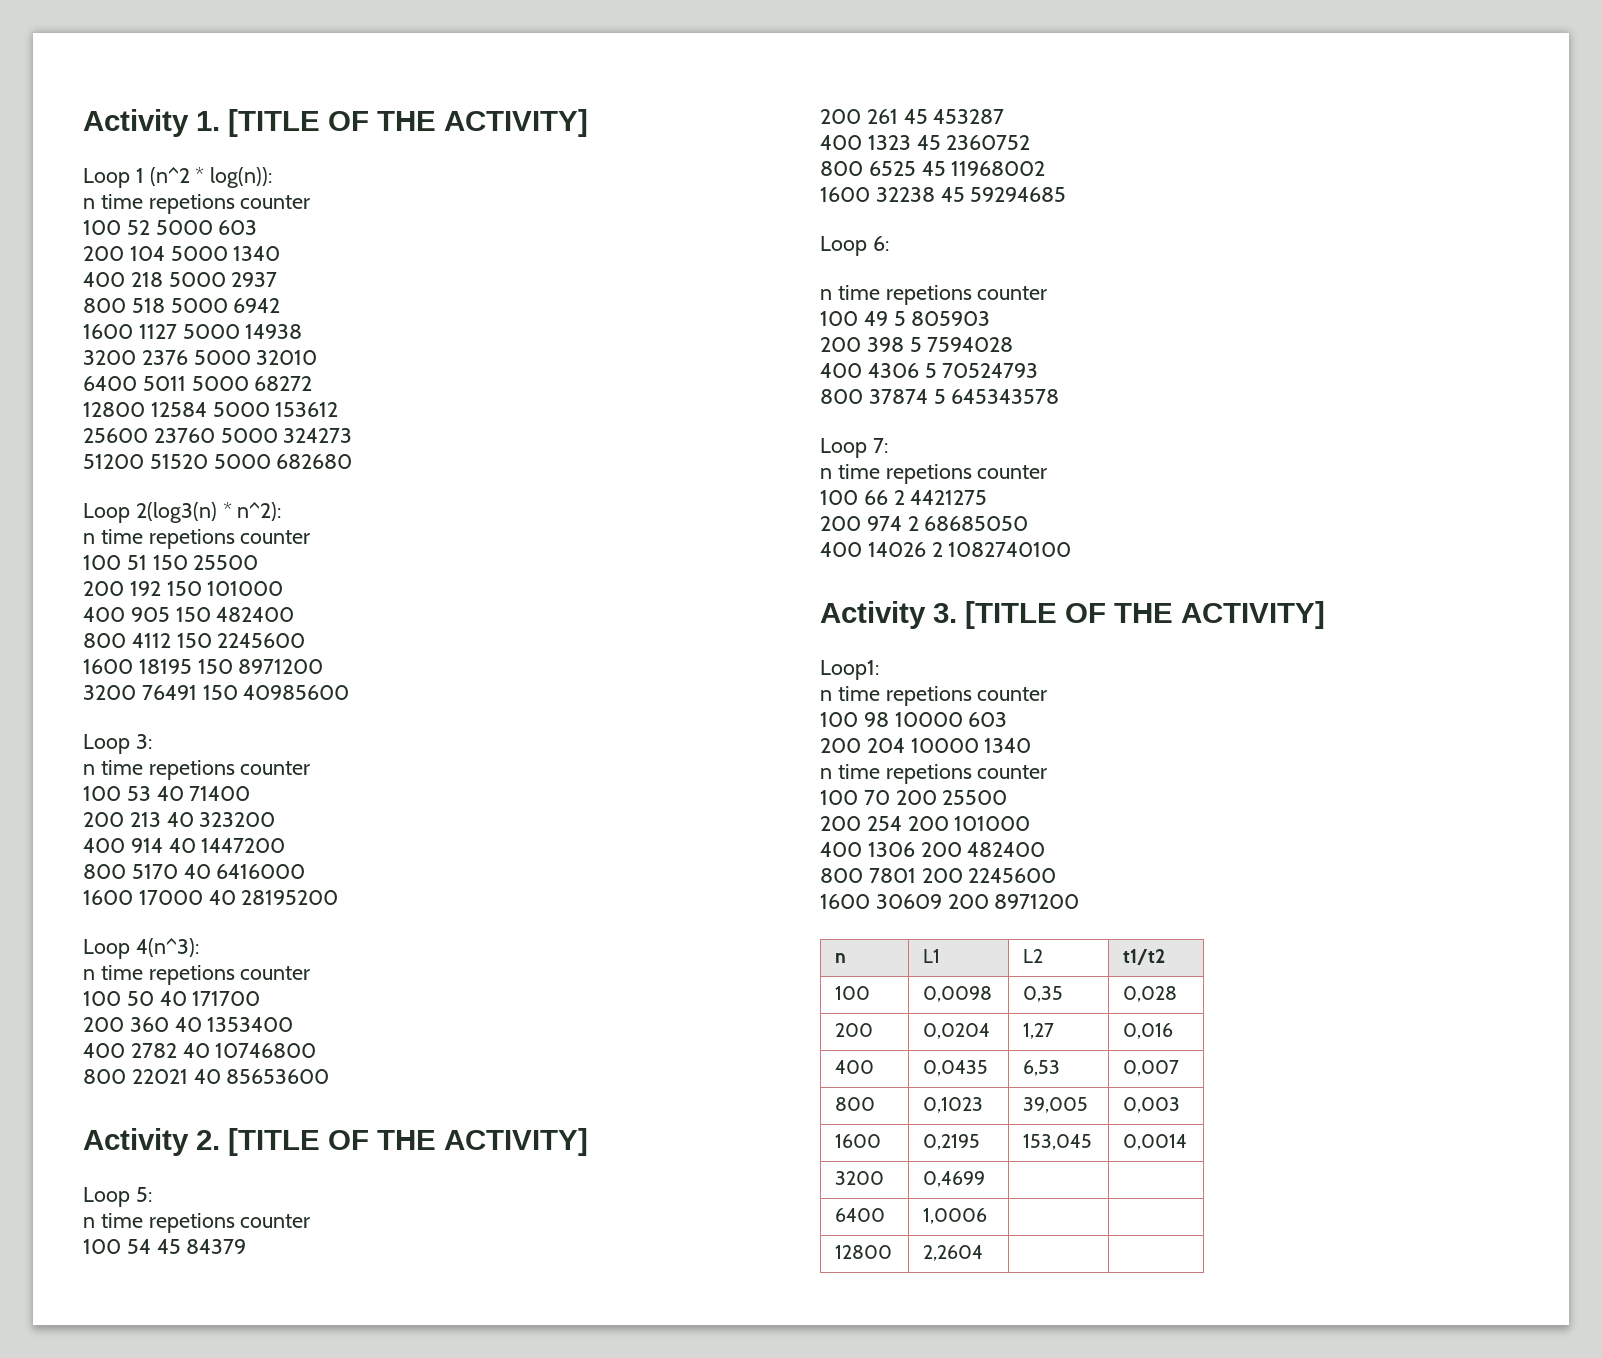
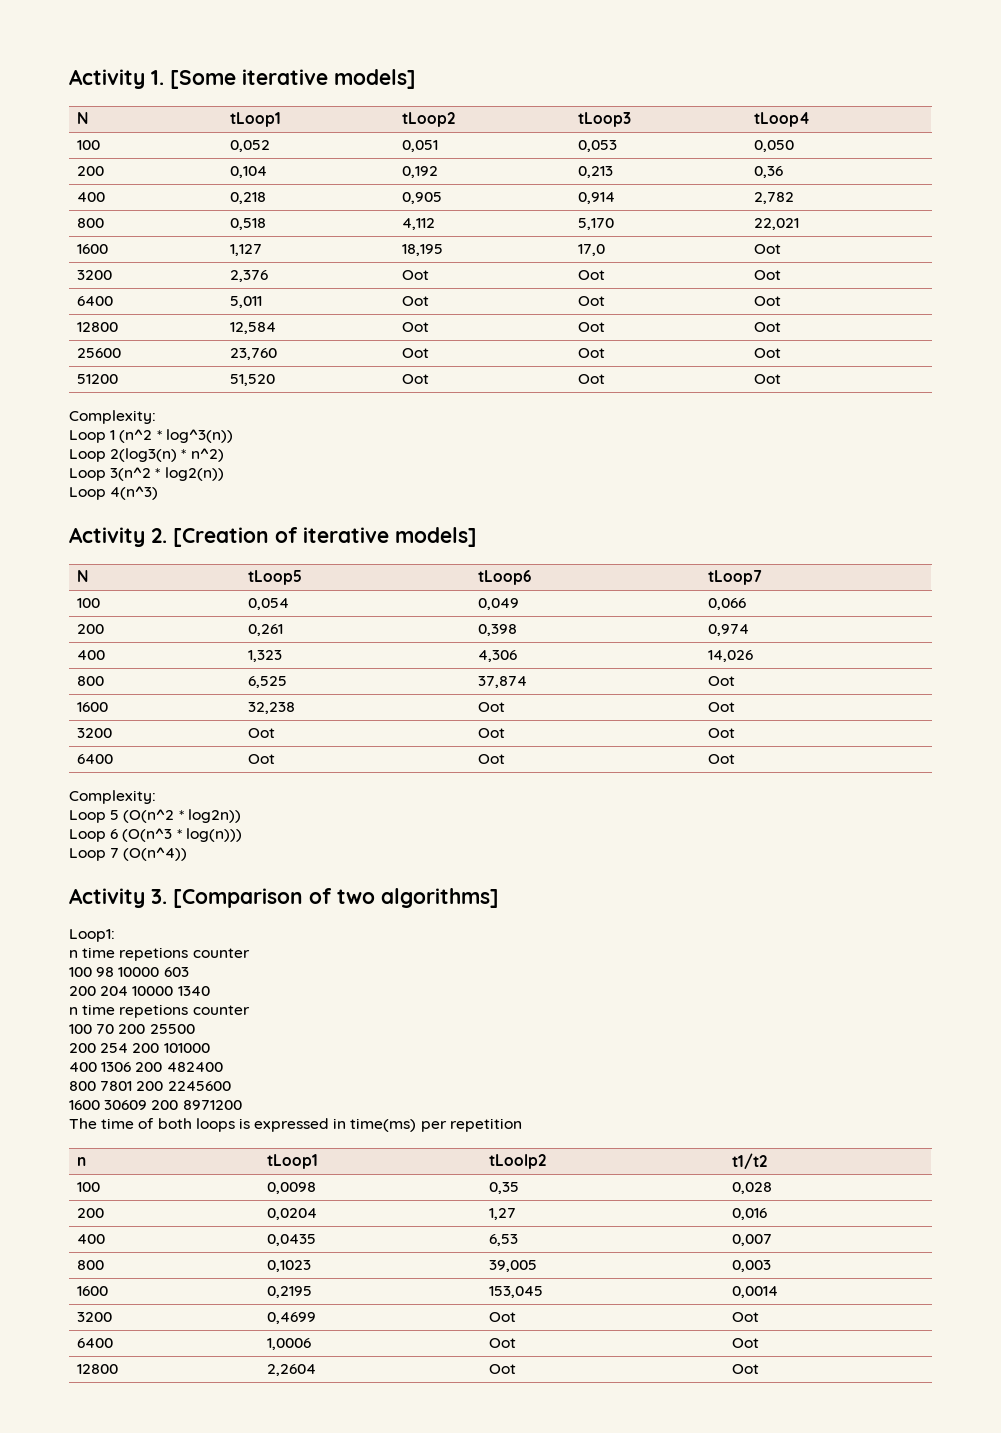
[228,109,588,137] [83,167,273,188] [83,194,311,214] [83,220,258,235] [83,246,281,261] [83,272,278,287] [83,298,281,313] [83,324,303,339] [83,350,318,365] [83,376,313,391] [83,402,339,417] [83,428,353,443] [83,454,353,469] [83,502,282,523] [83,529,311,549] [83,555,259,570] [83,581,284,596] [83,607,295,622] [83,633,306,648] [83,659,324,674] [83,685,350,700] [83,734,152,754] [83,760,311,780] [83,786,251,801] [83,812,276,827] [83,838,286,853] [83,864,306,879] [83,890,339,905] [83,938,199,959] [83,965,311,985] [83,991,261,1006] [83,1017,294,1032] [83,1043,317,1058] [83,1069,330,1084] [83,1128,588,1156] [83,1187,152,1207] [83,1213,311,1233] [83,1239,247,1254] [820,109,1005,124] [820,135,1031,150] [820,161,1046,176] [820,187,1067,202] [820,236,889,256] [820,285,1048,305] [820,311,991,326] [820,337,1014,352] [820,363,1039,378] [820,389,1060,404] [820,438,888,458] [820,464,1048,484] [820,490,988,505] [820,516,1029,531] [820,542,1072,557] [820,601,1325,629] [TITLE OF THE ACTIVITY] // Loop 1 (n^2 * log(n)): // n time repetions counter // 100 52 5000 603 // 200 104 5000 1340 // 400 218 5000 2937 // 800 518 5000 6942 // 1600 1127 5000 14938 // 3200 2376 5000 32010 // 6400 5011 5000 68272 // 12800 12584 5000 153612 // 25600 23760 5000 324273 // 51200 51520 5000 682680 // Loop 2(log3(n) * n^2): // n time repetions counter // 100 51 150 25500 // 200 192 150 101000 // 400 905 150 482400 // 800 4112 150 2245600 // 1600 18195 150 8971200 // 3200 76491 150 40985600 // Loop 3: // n time repetions counter // 100 53 40 71400 // 200 213 40 323200 // 400 914 40 1447200 // 800 5170 40 6416000 // 1600 17000 40 28195200 // Loop 4(n^3): // n time repetions counter // 100 50 40 171700 // 200 360 40 1353400 // 400 2782 40 10746800 // 800 22021 40 85653600 // Activity 2. [TITLE OF THE ACTIVITY] // Loop 5: // n time repetions counter // 100 54 45 84379 // 200 261 45 453287 // 400 1323 45 2360752 // 800 6525 45 11968002 // 1600 32238 45 59294685 // Loop 6: // n time repetions counter // 100 49 5 805903 // 200 398 5 7594028 // 400 4306 5 70524793 // 800 37874 5 645343578 // Loop 7: // n time repetions counter // 100 66 2 4421275 // 200 974 2 68685050 // 400 14026 2 1082740100 // Activity 3. [TITLE OF THE ACTIVITY] -> [170,69,416,89] [76,112,88,124] [229,112,281,127] [401,112,455,127] [577,112,631,127] [753,112,810,127] [76,140,100,150] [229,140,270,152] [401,140,438,152] [577,140,617,152] [753,140,794,152] [76,166,104,176] [229,166,267,178] [401,166,438,178] [577,166,613,178] [753,166,783,178] [76,192,105,202] [229,192,266,204] [401,192,442,204] [577,192,615,204] [753,192,794,204] [76,218,104,228] [229,218,266,230] [401,218,435,230] [577,218,614,230] [753,218,799,230] [76,244,108,254] [229,244,262,256] [401,244,443,256] [577,244,605,256] [753,244,781,254] [76,270,112,280] [229,270,268,282] [401,270,429,280] [577,270,605,280] [753,270,781,280] [76,296,113,306] [229,296,262,308] [401,296,429,306] [577,296,605,306] [753,296,781,306] [76,322,118,332] [229,322,276,334] [401,322,429,332] [577,322,605,332] [753,322,781,332] [76,348,121,358] [229,348,277,360] [401,348,429,358] [577,348,605,358] [753,348,781,358] [76,374,118,384] [229,374,275,386] [401,374,429,384] [577,374,605,384] [753,374,781,384] [69,410,156,424] [69,429,233,443] [69,448,224,462] [69,467,224,481] [69,486,159,500] [69,527,477,547] [76,570,88,582] [247,570,302,585] [477,570,532,585] [707,570,762,585] [76,598,100,608] [247,598,289,610] [477,598,519,610] [707,598,746,610] [76,624,104,634] [247,624,283,636] [477,624,517,636] [707,624,749,636] [76,650,105,660] [247,650,282,662] [477,650,517,662] [707,650,753,662] [76,676,104,686] [247,676,287,688] [477,676,527,688] [707,676,735,686] [76,702,108,712] [247,702,295,714] [477,702,505,712] [707,702,735,712] [76,728,112,738] [247,728,275,738] [477,728,505,738] [707,728,735,738] [76,754,113,764] [247,754,275,764] [477,754,505,764] [707,754,735,764] [69,790,156,804] [69,809,241,823] [69,828,242,842] [69,847,188,861] [69,888,499,908] [Some iterative models] // N | tLoop1 | tLoop2 | tLoop3 | tLoop4 // 100 | 0,052 | 0,051 | 0,053 | 0,050 // 200 | 0,104 | 0,192 | 0,213 | 0,36 // 400 | 0,218 | 0,905 | 0,914 | 2,782 // 800 | 0,518 | 4,112 | 5,170 | 22,021 // 1600 | 1,127 | 18,195 | 17,0 | Oot // 3200 | 2,376 | Oot | Oot | Oot // 6400 | 5,011 | Oot | Oot | Oot // 12800 | 12,584 | Oot | Oot | Oot // 25600 | 23,760 | Oot | Oot | Oot // 51200 | 51,520 | Oot | Oot | Oot // Complexity: // Loop 1 (n^2 * log^3(n)) // Loop 2(log3(n) * n^2) // Loop 3(n^2 * log2(n)) // Loop 4(n^3) // Activity 2. [Creation of iterative models] // N | tLoop5 | tLoop6 | tLoop7 // 100 | 0,054 | 0,049 | 0,066 // 200 | 0,261 | 0,398 | 0,974 // 400 | 1,323 | 4,306 | 14,026 // 800 | 6,525 | 37,874 | Oot // 1600 | 32,238 | Oot | Oot // 3200 | Oot | Oot | Oot // 6400 | Oot | Oot | Oot // Complexity: // Loop 5 (O(n^2 * log2n)) // Loop 6 (O(n^3 * log(n))) // Loop 7 (O(n^4)) // Activity 3. [Comparison of two algorithms]
(1080, 901) none -> [69,1118,522,1132] // The time of both loops is expressed in time(ms) per repetition
[923,949,941,963] [1023,949,1044,963] L1 | L2 -> [266,1154,318,1169] [488,1154,546,1169] tLoop1 | tLoolp2
(986, 1179) | -> [488,1312,516,1322] [731,1312,759,1322] Oot | Oot
(988, 1216) | -> [488,1338,516,1348] [731,1338,759,1348] Oot | Oot
(984, 1253) | -> [488,1364,516,1374] [731,1364,759,1374] Oot | Oot

